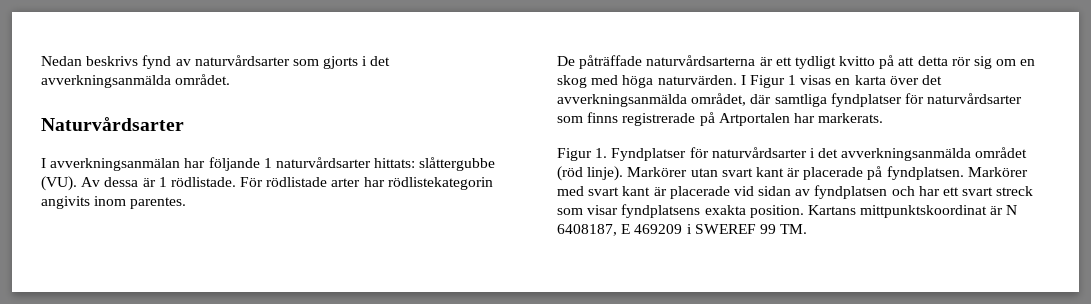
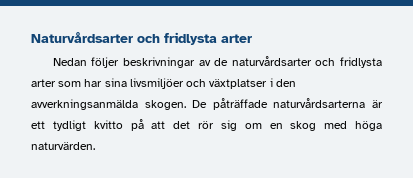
[41,55,391,69] [41,74,231,88] [41,117,184,131] [41,157,496,171] [41,176,493,191] [41,196,187,209] Nedan beskrivs fynd av naturvårdsarter som gjorts i det avverkningsanmälda området. // Naturvårdsarter // I avverkningsanmälan har följande 1 naturvårdsarter hittats: slåttergubbe (VU). Av dessa är 1 rödlistade. För rödlistade arter har rödlistekategorin angivits inom parentes. // -> [31,32,252,45] [52,56,382,68] [31,78,296,89] [31,99,186,110] Naturvårdsarter och fridlysta arter // Nedan följer beskrivningar av de naturvårdsarter och fridlysta arter som har sina livsmiljöer och växtplatser i den avverkningsanmälda skogen.
[917,56,948,66] detta -> [173,121,191,129] det
[740,75,943,88] [557,93,1023,107] [557,112,884,126] [557,147,1028,161] [557,166,1028,181] [557,185,1034,199] [557,204,1018,218] [557,224,808,236] I Figur 1 visas en karta över det avverkningsanmälda området, där samtliga fyndplatser för naturvårdsarter som finns registrerade på Artportalen har markerats. // Figur 1. Fyndplatser för naturvårdsarter i det avverkningsanmälda området (röd linje). Markörer utan svart kant är placerade på fyndplatsen. Markörer med svart kant är placerade vid sidan av fyndplatsen och har ett svart streck som visar fyndplatsens exakta position. Kartans mittpunktskoordinat är N 6408187, E 469209 i SWEREF 99 TM. -> (95, 146) none

